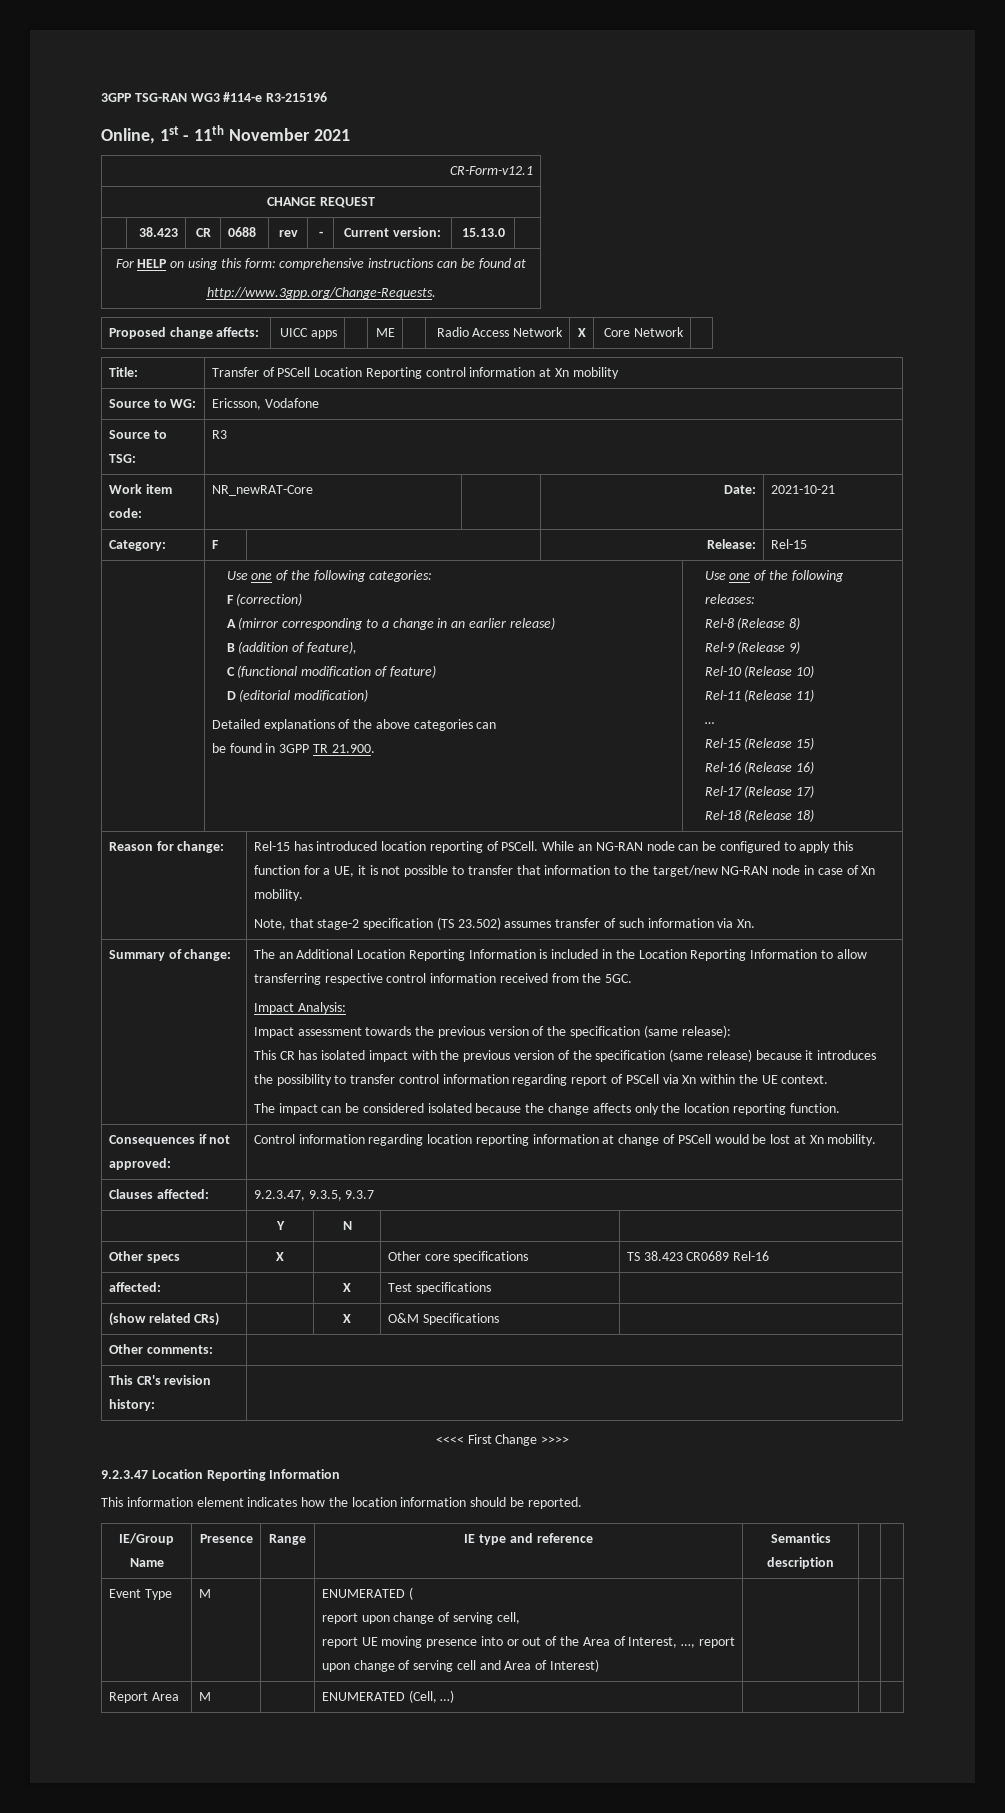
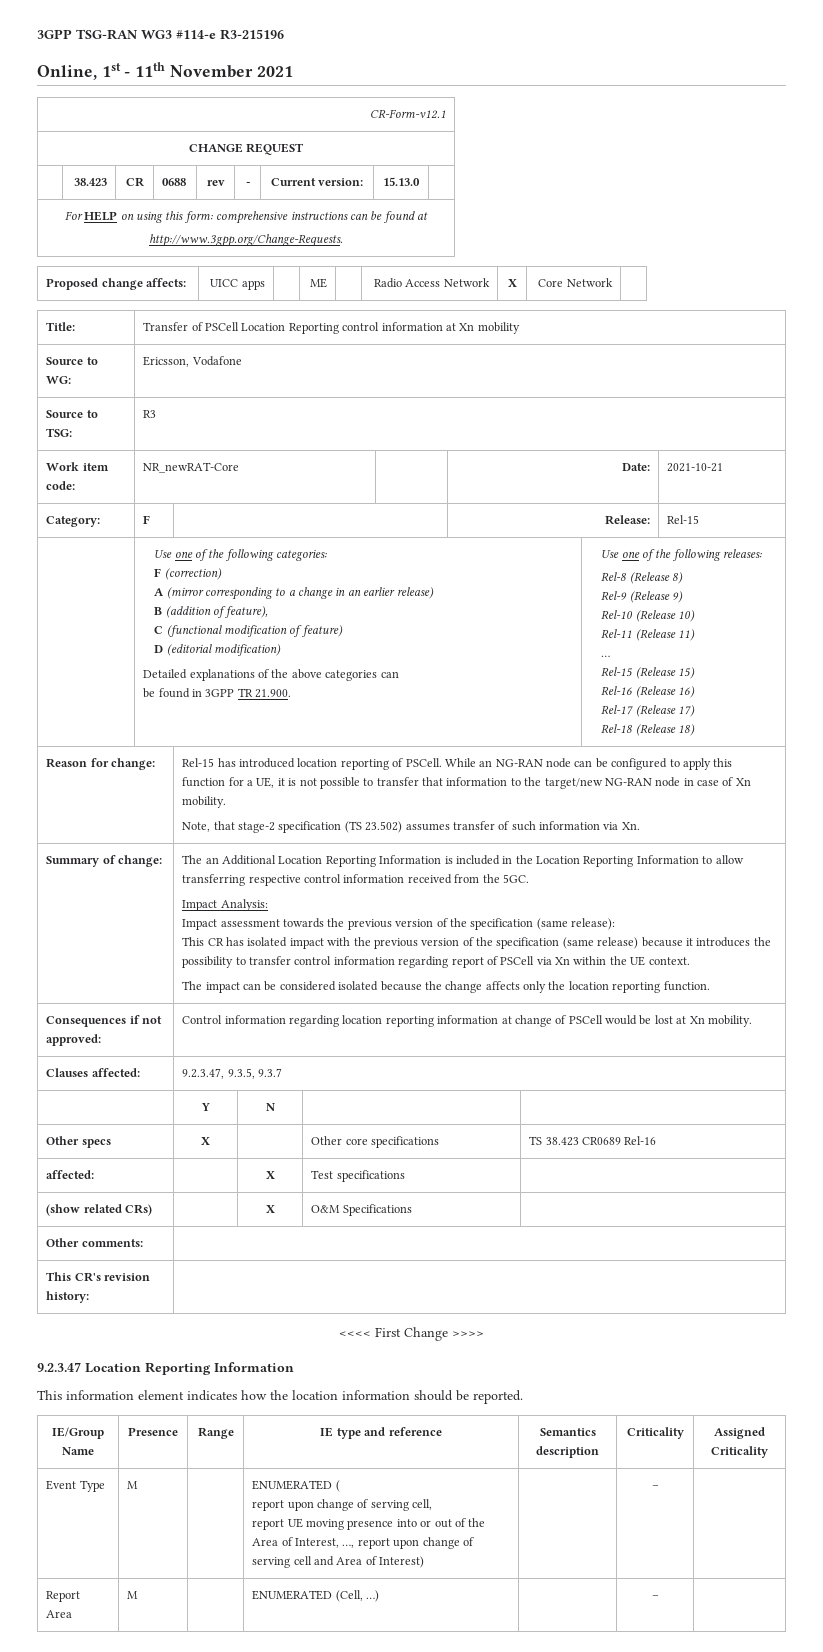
(834, 1563) | -> [626,1427,684,1439] [714,1427,765,1439] [711,1446,768,1458] Criticality | Assigned Criticality
(599, 1665) none -> [651,1485,659,1489] –
(455, 1696) none -> [651,1595,659,1599] –

